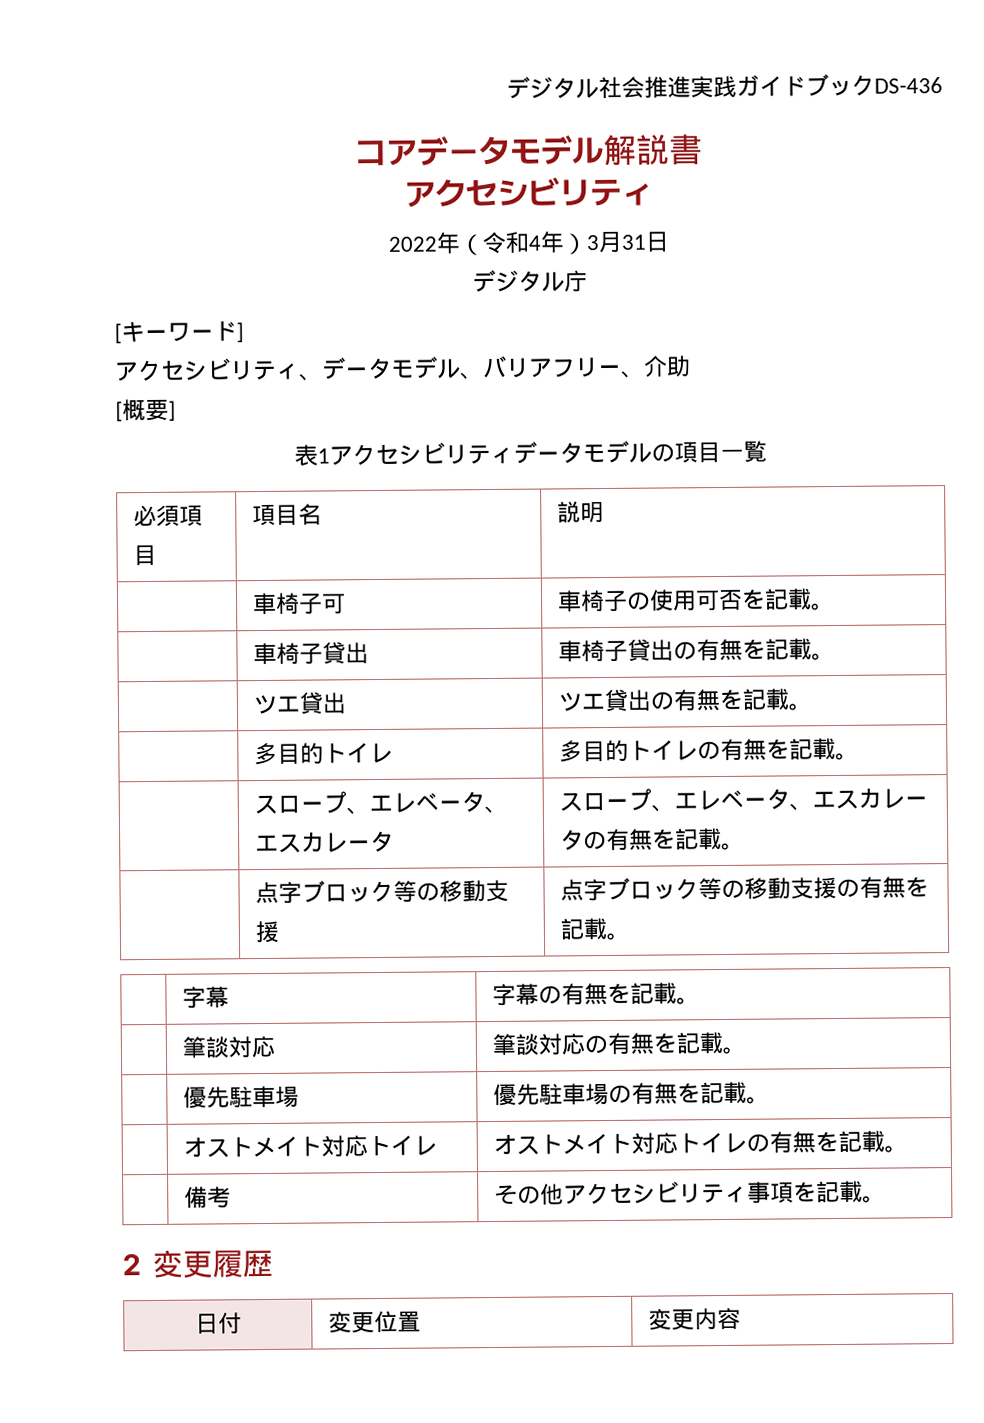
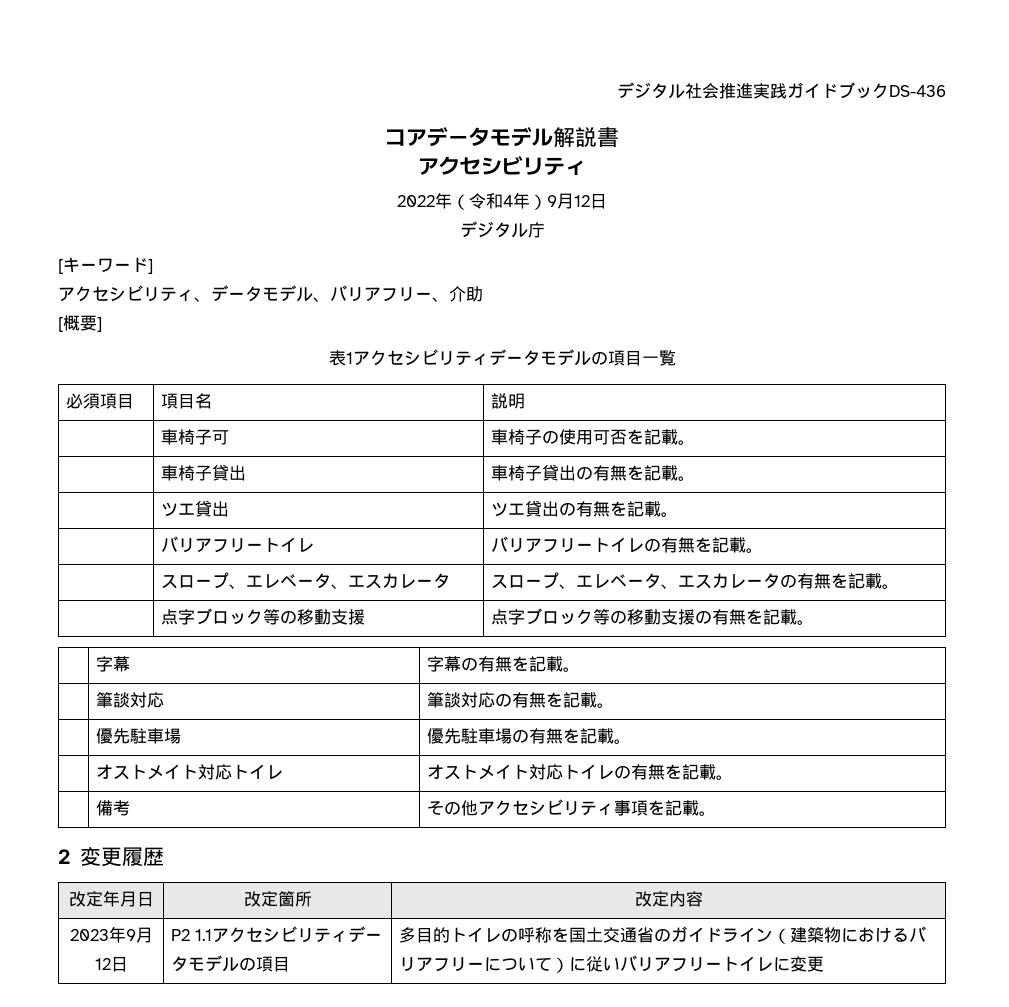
[586,230,646,254] 3月31 -> [547,193,590,209] 9月12
[253,742,393,766] [558,739,629,763] 多目的トイレ | 多目的 -> [160,536,314,553] [490,536,593,553] バリアフリートイレ | バリアフリー
[194,1312,242,1335] [327,1310,421,1334] [647,1307,741,1331] 日付 | 変更位置 | 変更内容 -> [68,890,154,907] [243,891,312,907] [634,891,703,907] [69,926,153,943] [94,956,128,972] [170,926,382,943] [170,955,290,972] [398,926,926,944] [398,955,824,973] 改定年月日 | 改定箇所 | 改定内容 // 2023年9月12日 | P2 1.1アクセシビリティデータモデルの項目 | 多目的トイレの呼称を国土交通省のガイドライン（建築物におけるバリアフリーについて）に従いバリアフリートイレに変更

